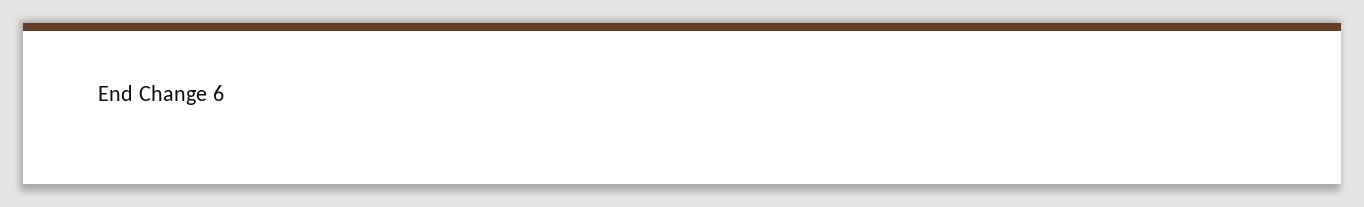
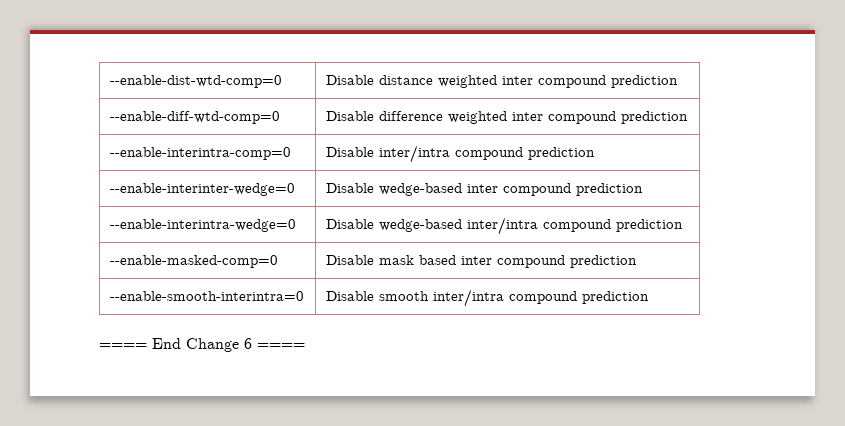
(98, 93) none -> [109,75,282,88] [325,75,678,88] [109,111,280,124] [325,111,688,124] [109,147,291,160] [325,145,595,163] [109,183,295,196] [325,183,643,196] [109,219,296,232] [325,217,683,235] [109,255,278,268] [325,255,637,268] [109,291,304,301] [325,289,649,307] [99,343,147,349] --enable-dist-wtd-comp=0 | Disable distance weighted inter compound prediction // --enable-diff-wtd-comp=0 | Disable difference weighted inter compound prediction // --enable-interintra-comp=0 | Disable inter/intra compound prediction // --enable-interinter-wedge=0 | Disable wedge-based inter compound prediction // --enable-interintra-wedge=0 | Disable wedge-based inter/intra compound prediction // --enable-masked-comp=0 | Disable mask based inter compound prediction // --enable-smooth-interintra=0 | Disable smooth inter/intra compound prediction // ====
(224, 93) none -> [257,343,305,349] ====

